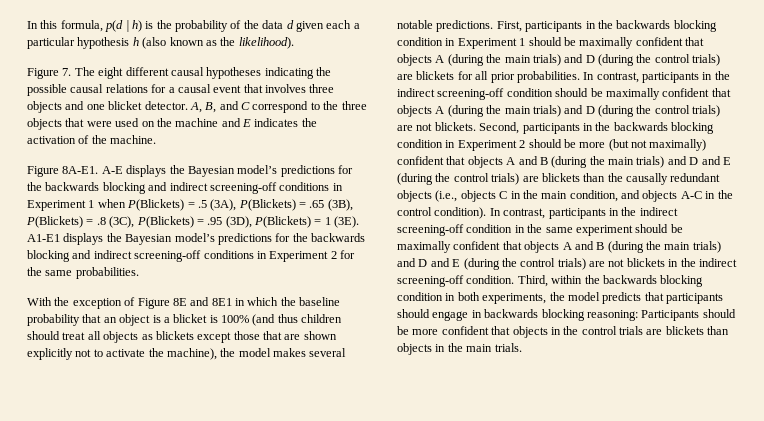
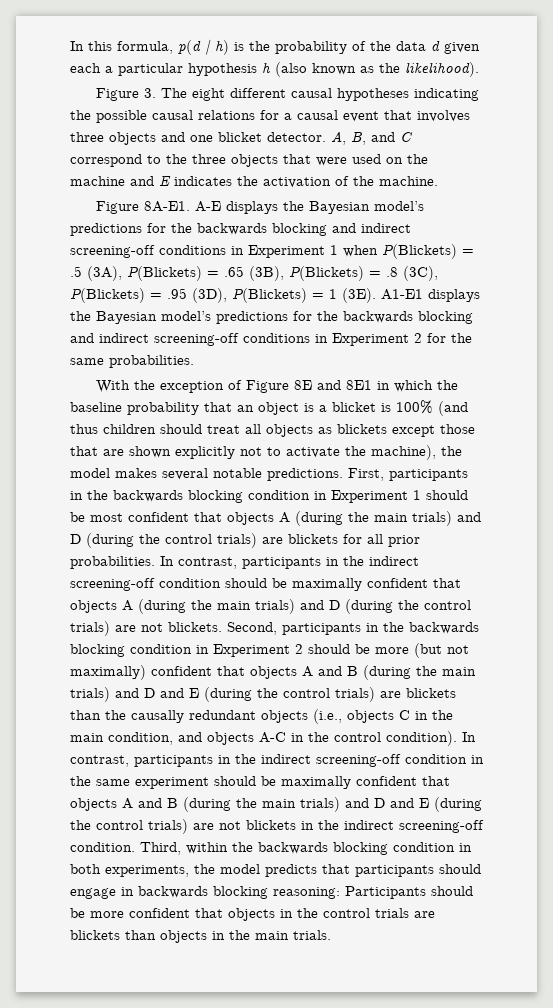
[62,68,72,76] 7. -> [144,88,157,98] 3.
[579,37,634,49] maximally -> [90,513,123,522] most

